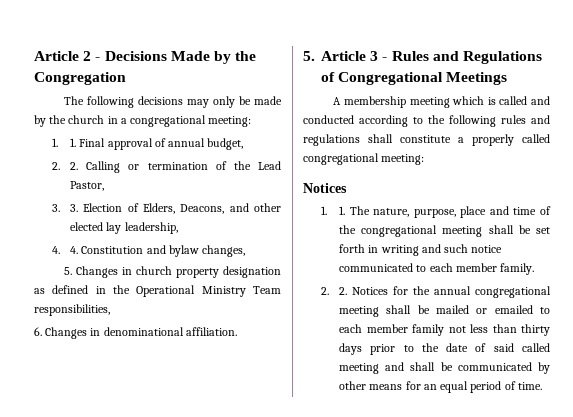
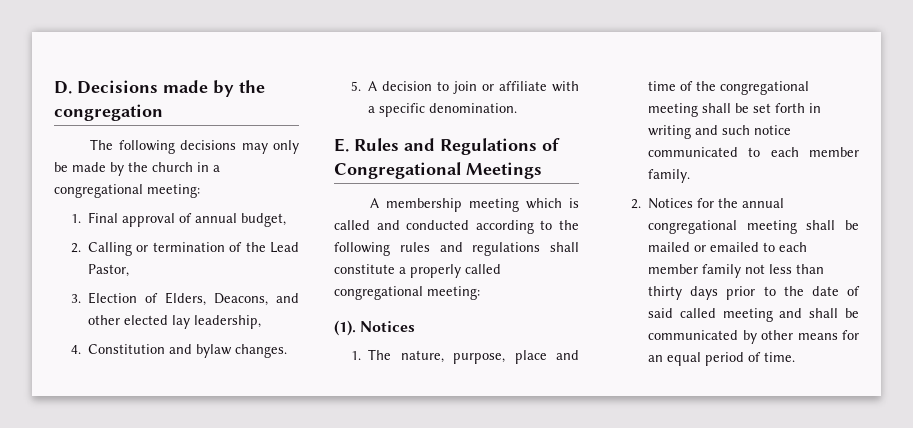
[34,51,257,64] [34,72,126,85] Article 2 - Decisions Made by the Congregation -> [54,80,265,97] [54,104,163,121] D. Decisions made by the congregation
[70,138,77,147] 1. -> (81, 218) none
[70,162,79,170] 2. -> (81, 248) none
[70,204,79,212] 3. -> (81, 298) none
[70,246,79,254] 4. -> (81, 349) none
[202,245,246,257] [64,266,281,278] [34,285,281,297] [34,304,110,316] [34,327,237,339] [303,51,388,61] changes, // 5. Changes in church property designation as defined in the Operational Ministry Team responsibilities, // 6. Changes in denominational affiliation. // 5. Article 3 - -> [235,344,288,358] [350,81,579,94] [368,103,518,117] [334,138,349,152] changes. // 5. A decision to join or affiliate with a specific denomination. // E.
(425, 159) none -> [334,320,356,336] (1).
[339,206,346,215] 1. -> (361, 355) none
[339,287,348,295] 2. -> (641, 204) none

